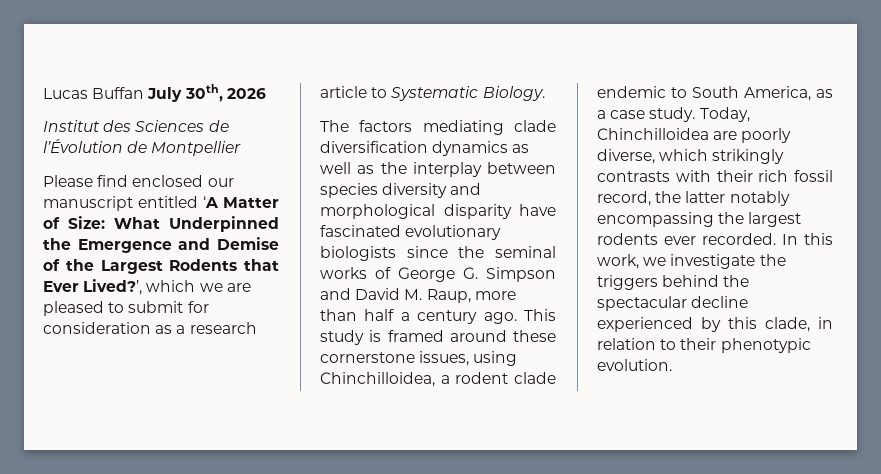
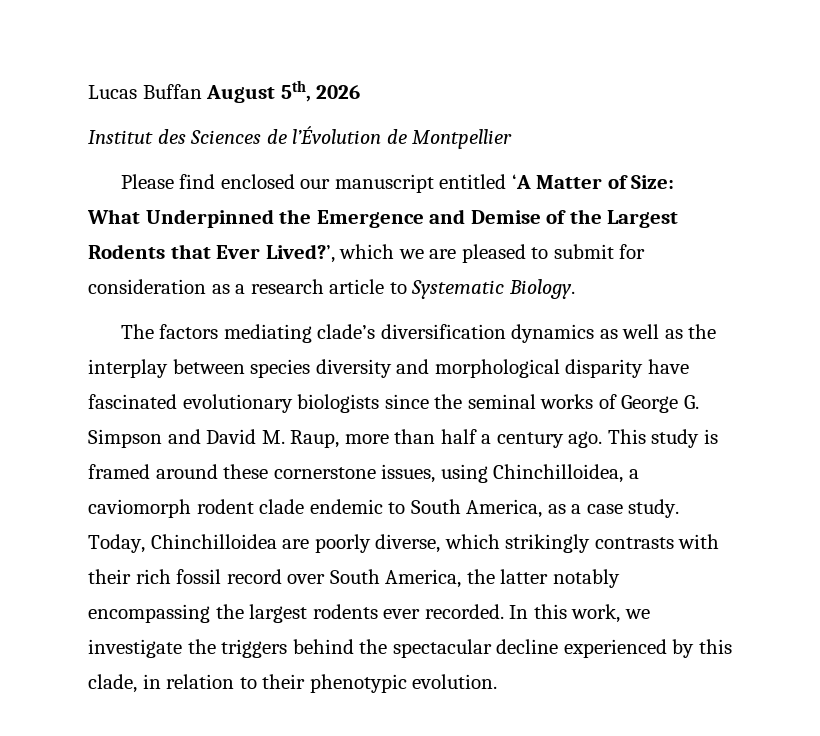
[147,84,223,102] July 30th, -> [206,80,311,103] August 5th,
[514,120,556,132] clade -> [317,324,376,339] clade’s
(450, 379) none -> [88,499,191,518] caviomorph
[597,191,651,206] record, -> [226,569,462,588] record over South America,

